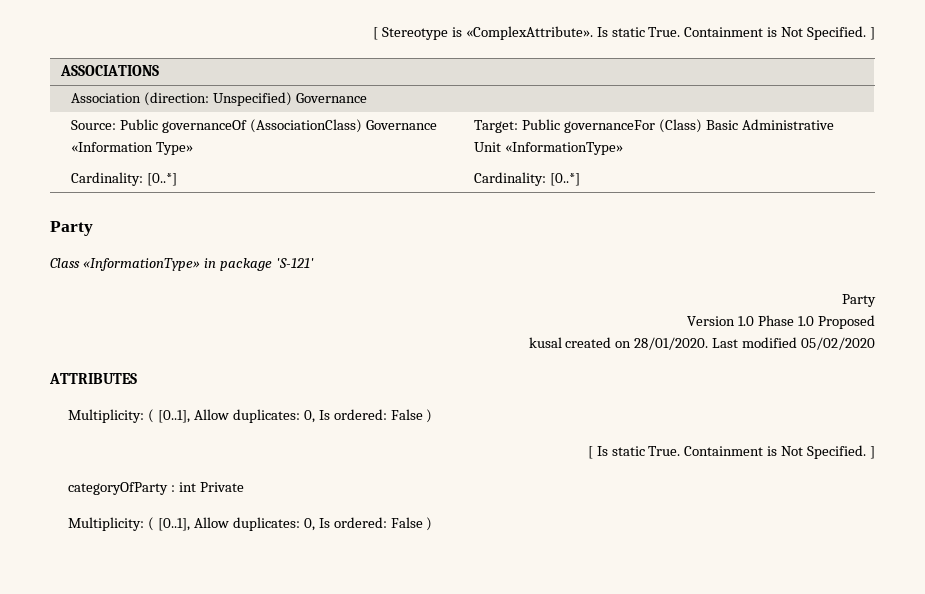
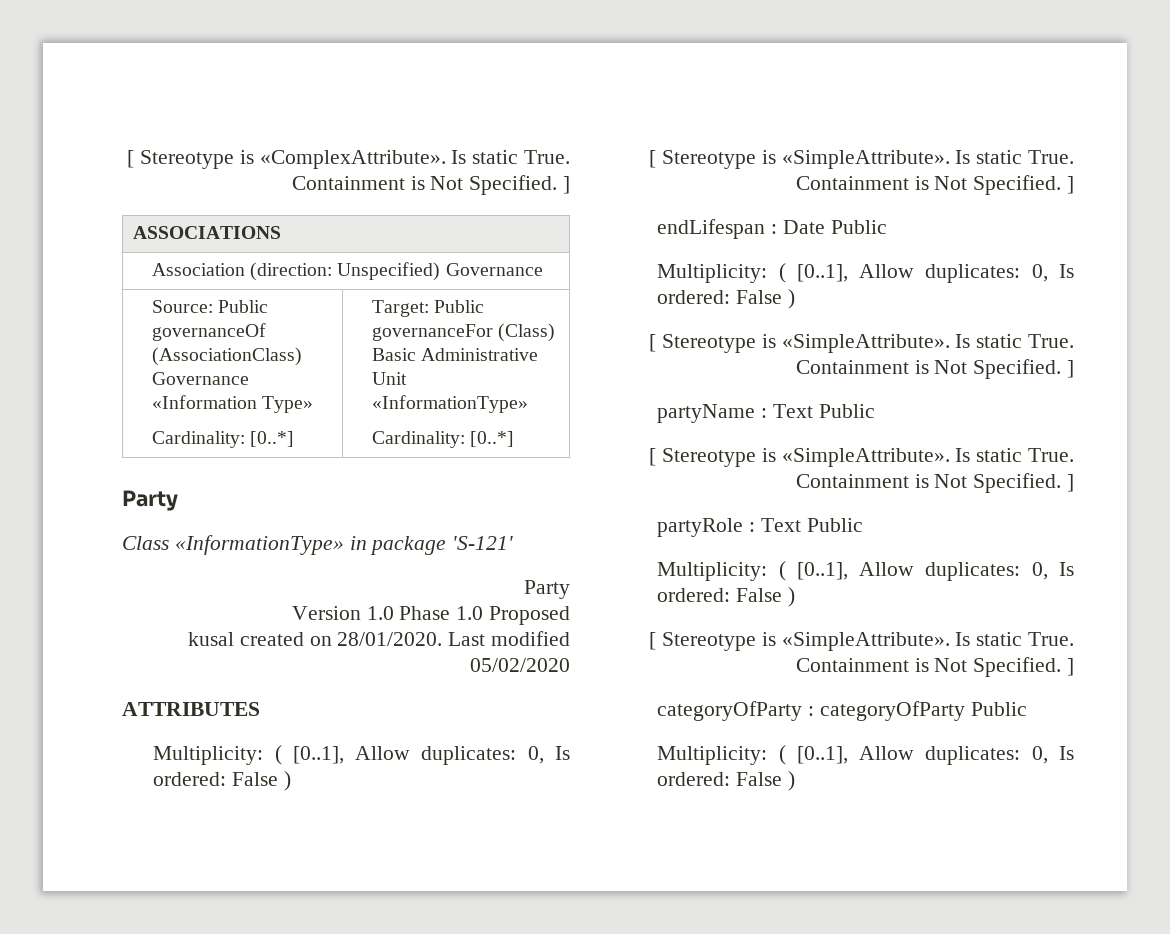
(593, 452) none -> [661,150,1074,169] [795,175,1074,195] [657,219,887,239] [657,263,1074,283] [657,289,795,309] [649,334,1074,353] [795,359,1074,379] [657,404,875,423] [649,448,1074,467] [795,473,1074,493] [657,518,863,537] [657,561,1074,581] [657,587,795,607] [649,632,950,651] Stereotype is «SimpleAttribute». Is static True. Containment is Not Specified. ] // endLifespan : Date Public // Multiplicity: ( [0..1], Allow duplicates: 0, Is ordered: False ) // [ Stereotype is «SimpleAttribute». Is static True. Containment is Not Specified. ] // partyName : Text Public // [ Stereotype is «SimpleAttribute». Is static True. Containment is Not Specified. ] // partyRole : Text Public // Multiplicity: ( [0..1], Allow duplicates: 0, Is ordered: False ) // [ Stereotype is «SimpleAttribute».
[179,482,244,492] int Private -> [819,701,1027,721] categoryOfParty Public

